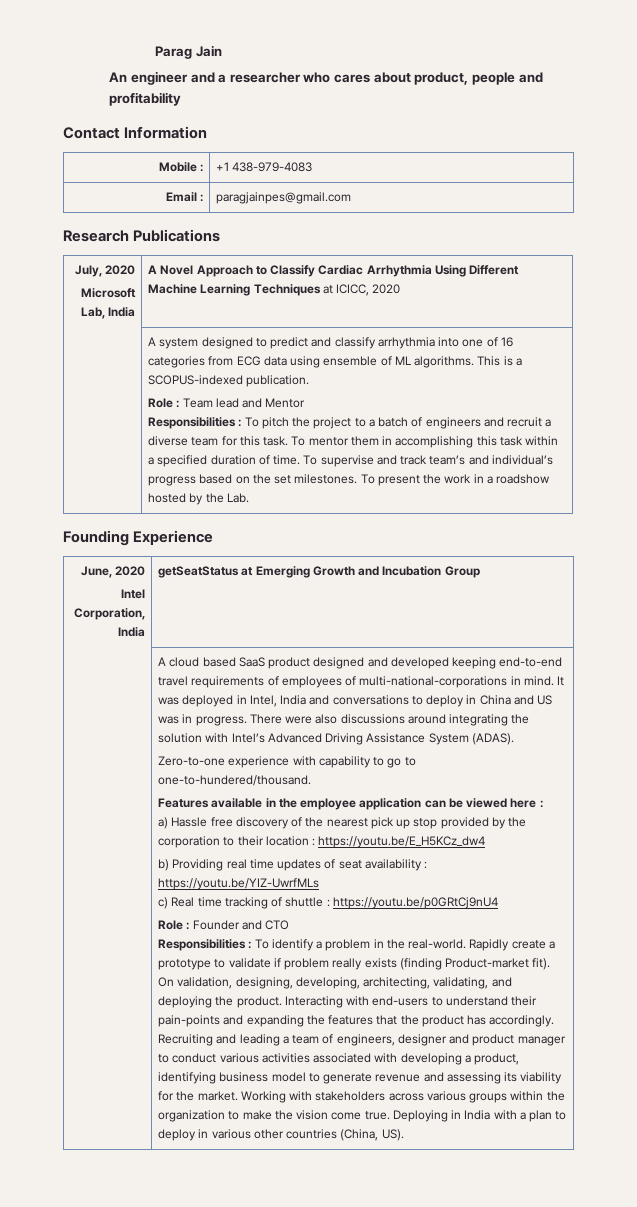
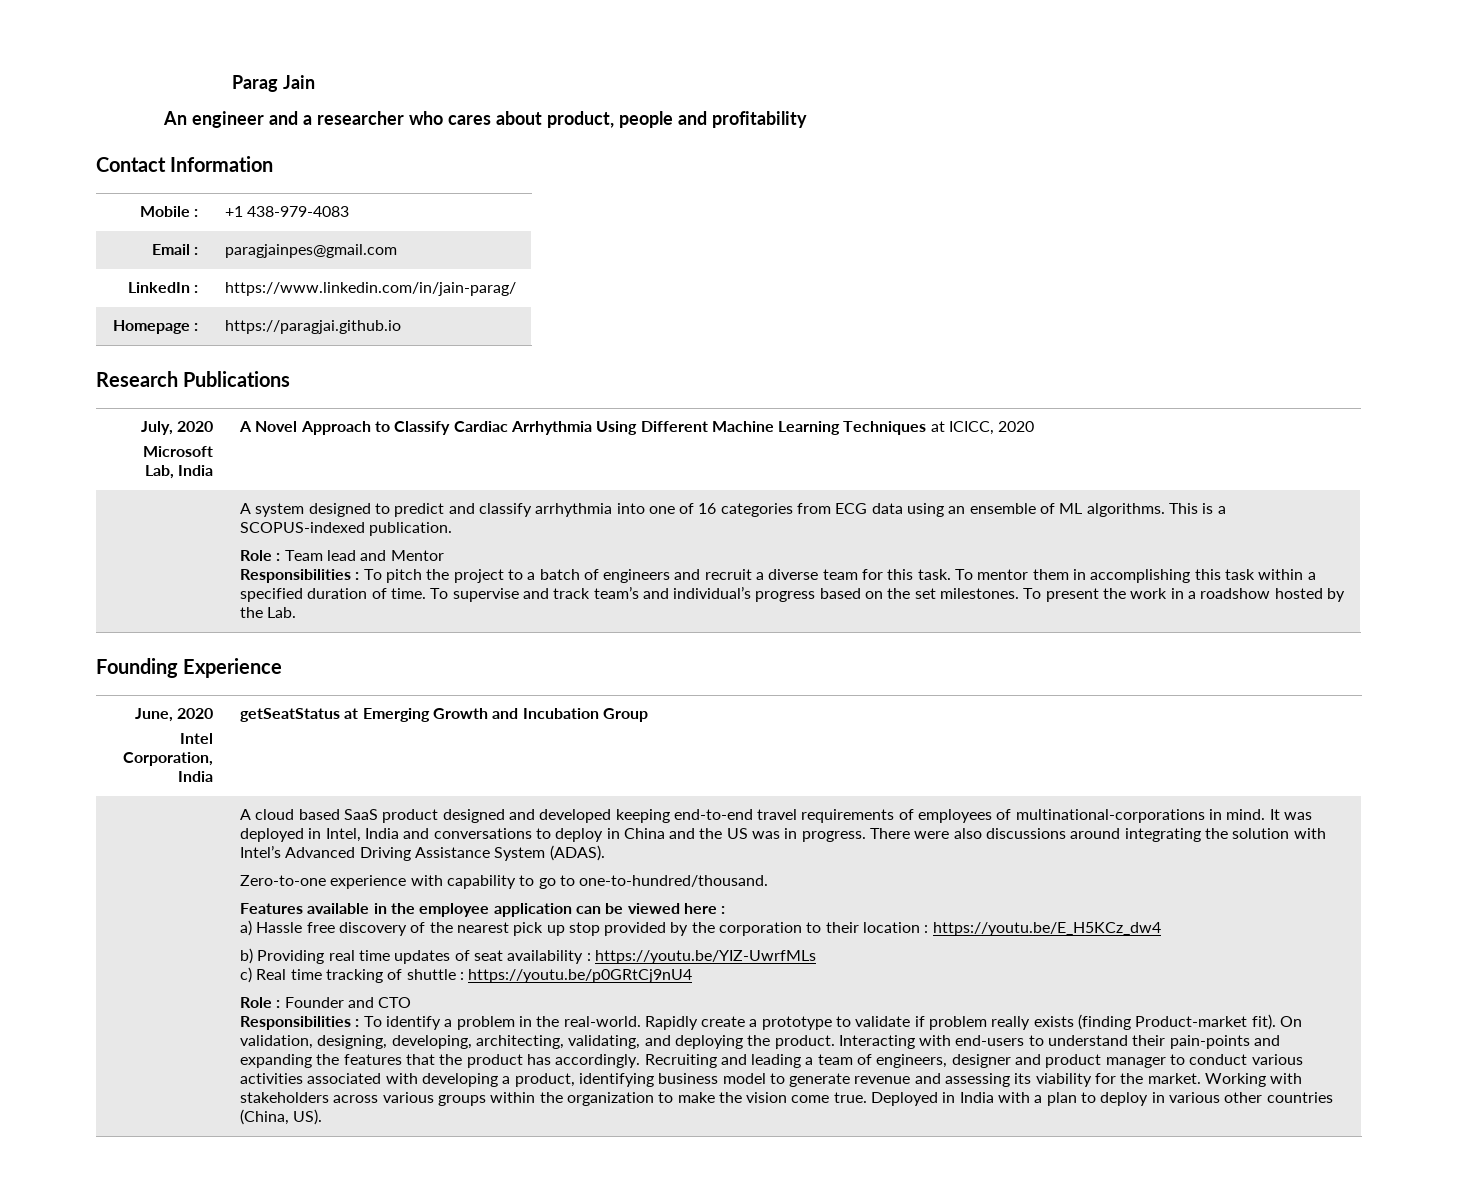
(352, 198) none -> [127,282,199,293] [224,282,516,296] [112,320,199,334] [224,320,401,334] // LinkedIn : | https://www.linkedin.com/in/jain-parag/ // Homepage : | https://paragjai.github.io
(321, 362) none -> [948,506,966,514] an
[359,676,508,688] multi-national-corporations -> [1015,809,1205,823] multinational-corporations
(534, 700) none -> [699,828,723,839] the
[158,775,312,786] one-to-hundered/thousand. -> [579,875,769,887] one-to-hundred/thousand.
[392,1110,448,1122] Deploying -> [871,1092,939,1106] Deployed

